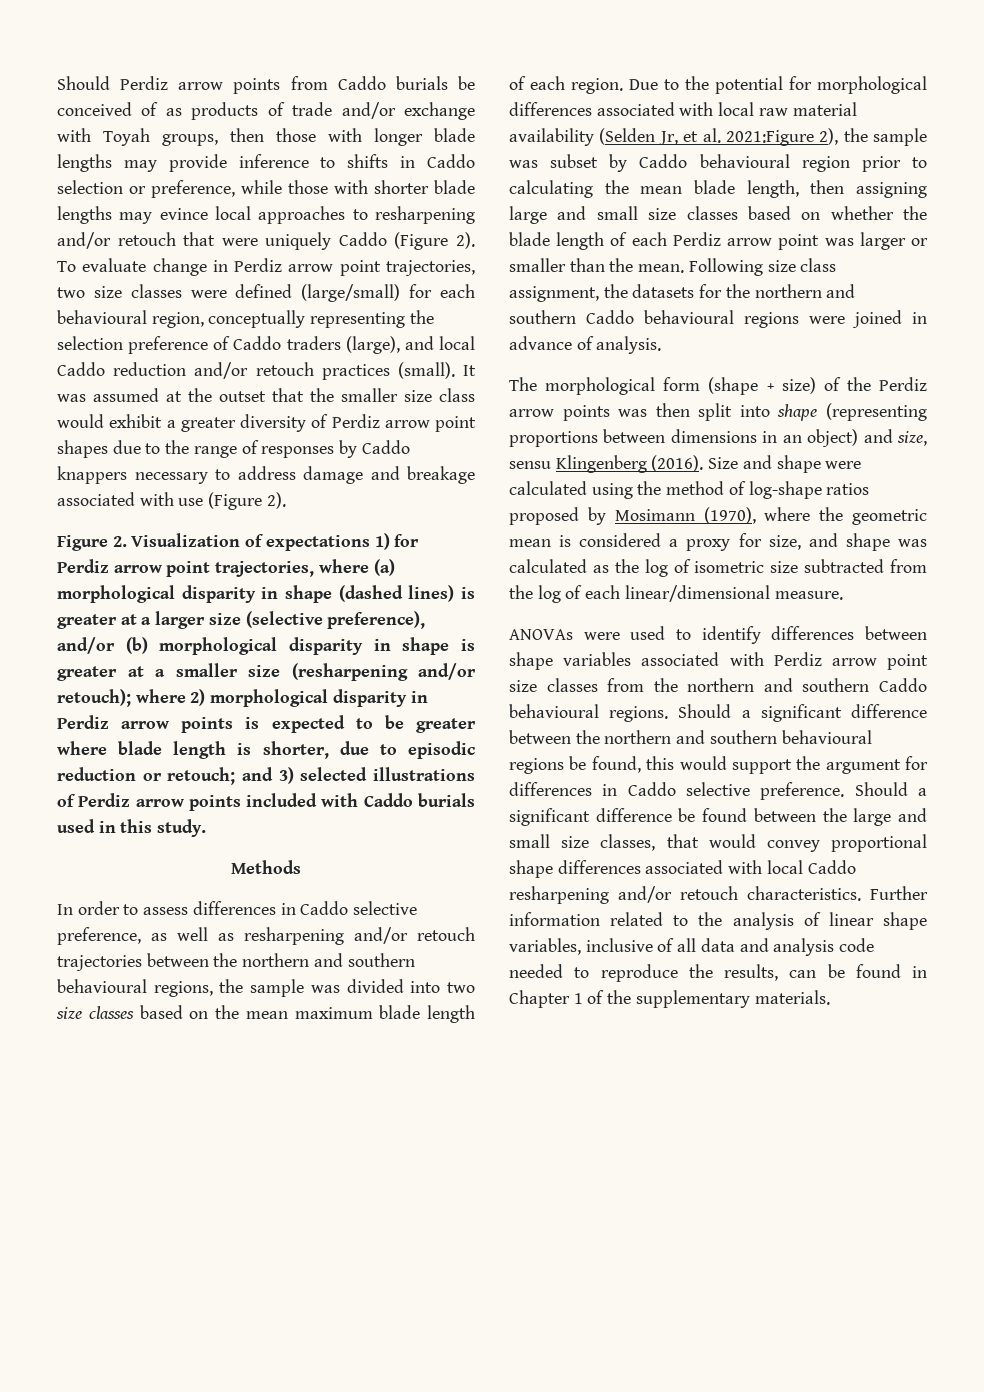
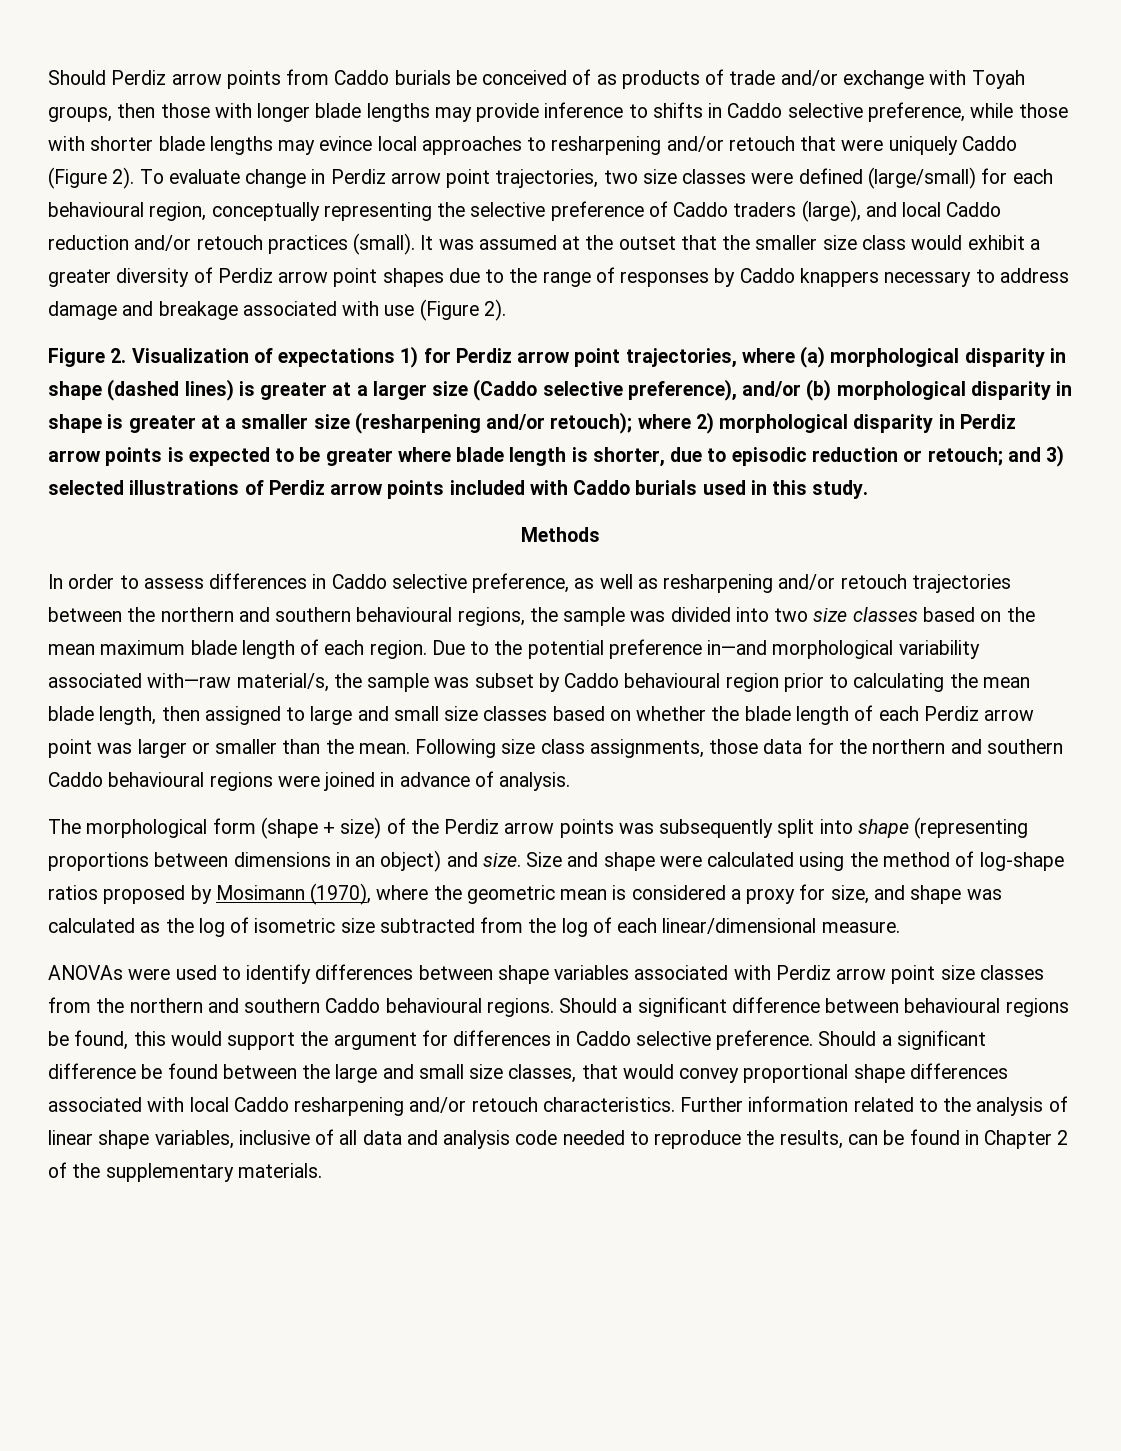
[57,180,146,194] selection or -> [787,103,863,118] selective
[57,336,123,350] selection -> [470,202,546,217] selective
[245,611,323,628] (selective -> [473,379,623,401] (Caddo selective
[789,76,927,94] [509,102,857,116] [509,128,839,146] for morphological differences associated with local raw material availability (Selden Jr, et al. 2021:Figure 2), -> [608,639,980,659] [48,673,329,692] preference in—and morphological variability associated with—raw material/s,
[856,182,927,198] assigning -> [204,706,306,725] assigned to
[509,284,695,302] assignment, the datasets -> [589,739,803,758] assignments, those data
[655,403,690,417] then -> [659,819,774,838] subsequently
[897,431,928,446] [509,455,704,473] size, sensu Klingenberg (2016). -> [482,853,521,867] size.
[575,730,777,744] the northern and southern -> (900, 1005) none
[573,993,583,1004] 1 -> [1057,1130,1069,1145] 2

